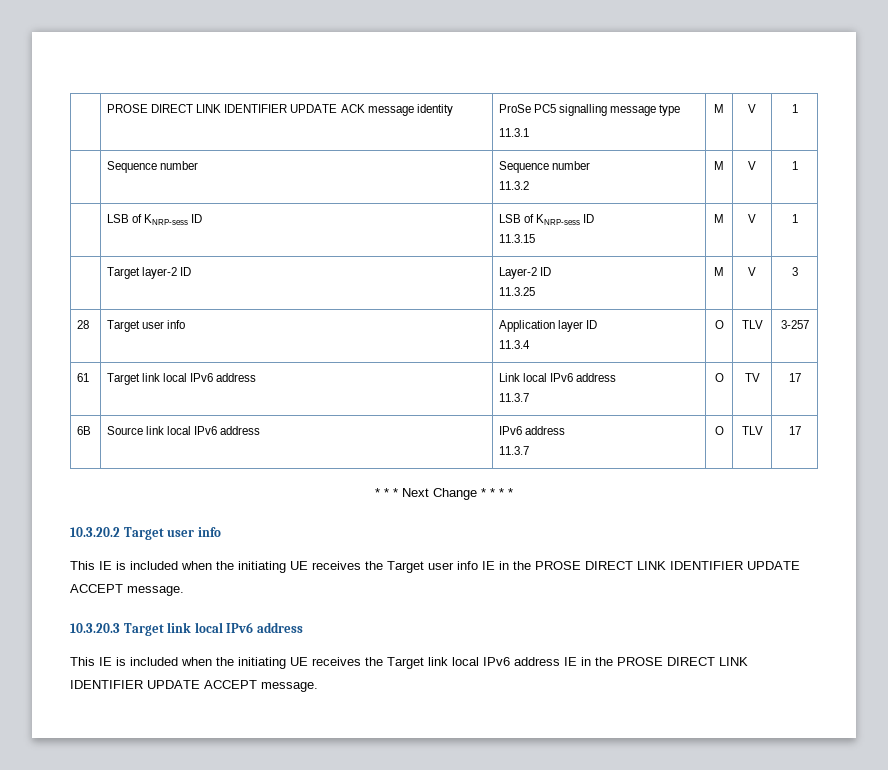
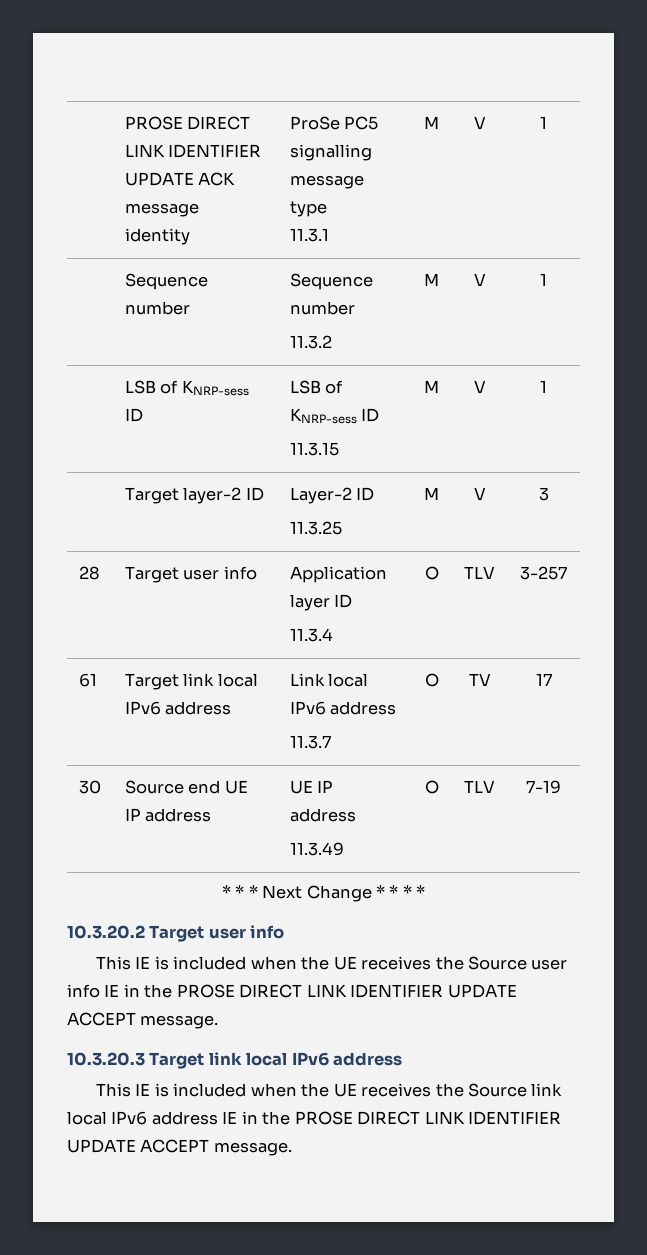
[77,426,92,435] [107,426,261,435] [499,426,566,435] [499,446,530,455] [714,426,724,435] [741,426,763,435] [788,426,801,435] 6B | Source link local IPv6 address | IPv6 address // 11.3.7 | O | TLV | 17 -> [78,780,101,794] [124,780,248,794] [124,808,212,822] [289,780,334,794] [289,808,356,822] [289,842,344,856] [424,780,439,794] [464,780,495,793] [526,780,561,794] 30 | Source end UE IP address | UE IP address // 11.3.49 | O | TLV | 7-19
[238,561,424,573] initiating UE receives the Target -> [333,956,527,970] UE receives the Source
[238,657,424,669] initiating UE receives the Target -> [333,1083,527,1097] UE receives the Source

